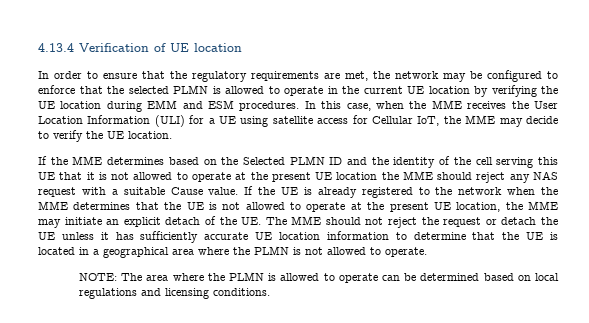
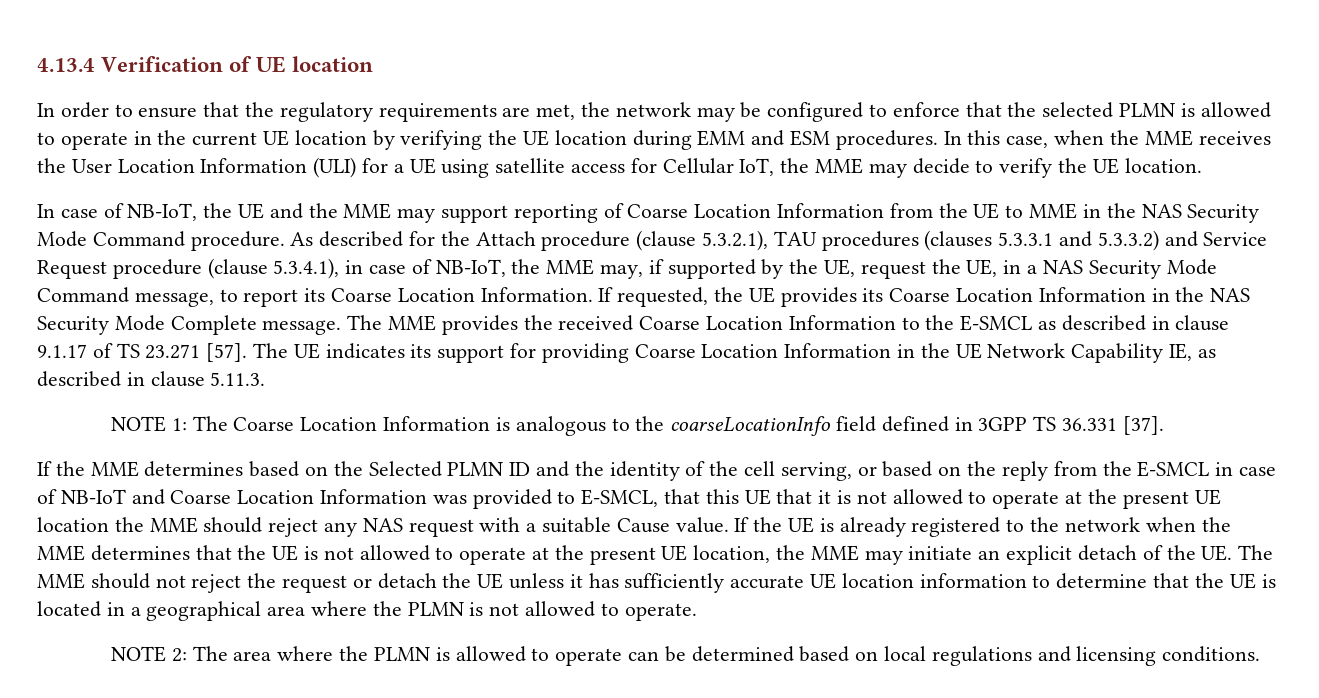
(172, 135) none -> [37,203,1260,223] [37,230,1268,251] [37,258,1217,279] [37,287,1251,307] [37,315,1230,335] [37,343,1216,363] [37,371,266,387] [111,416,1164,436] // In case of NB-IoT, the UE and the MME may support reporting of Coarse Location Information from the UE to MME in the NAS Security Mode Command procedure. As described for the Attach procedure (clause 5.3.2.1), TAU procedures (clauses 5.3.3.1 and 5.3.3.2) and Service Request procedure (clause 5.3.4.1), in case of NB-IoT, the MME may, if supported by the UE, request the UE, in a NAS Security Mode Command message, to report its Coarse Location Information. If requested, the UE provides its Coarse Location Information in the NAS Security Mode Complete message. The MME provides the received Coarse Location Information to the E-SMCL as described in clause 9.1.17 of TS 23.271 [57]. The UE indicates its support for providing Coarse Location Information in the UE Network Capability IE, as described in clause 5.11.3. // NOTE 1: The Coarse Location Information is analogous to the coarseLocationInfo field defined in 3GPP TS 36.331 [37].
[496,157,534,168] serving -> [780,461,1276,481] [37,489,701,509] serving, or based on the reply from the E-SMCL in case of NB-IoT and Coarse Location Information was provided to E-SMCL, that
[78,273,117,281] NOTE: -> [111,646,187,662] NOTE 2:

